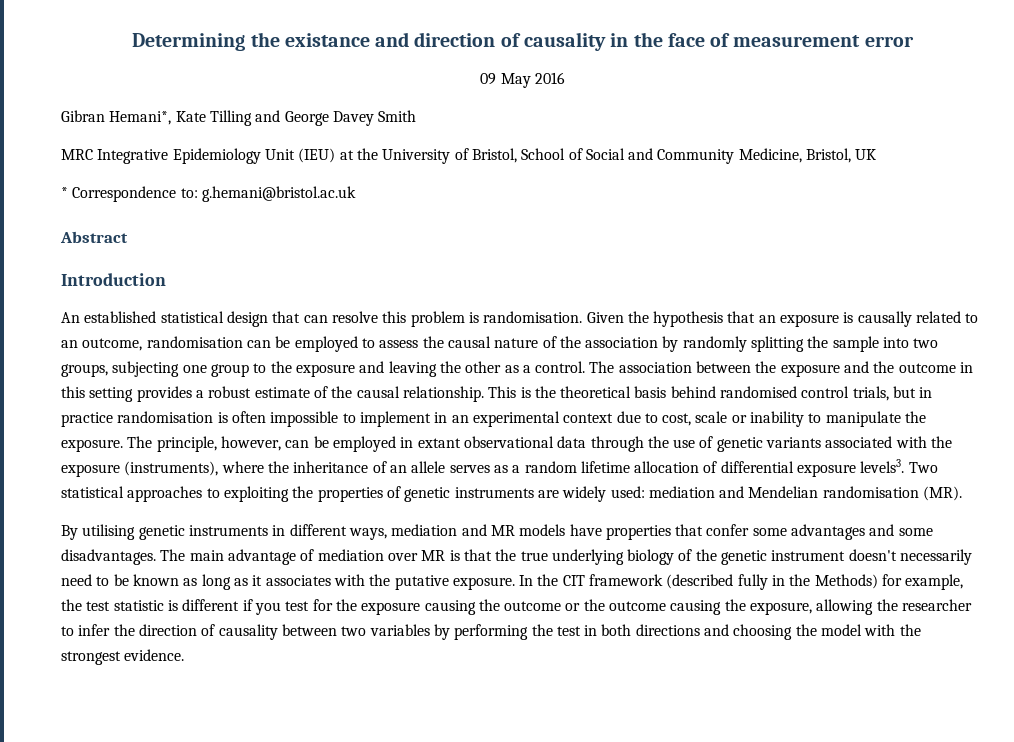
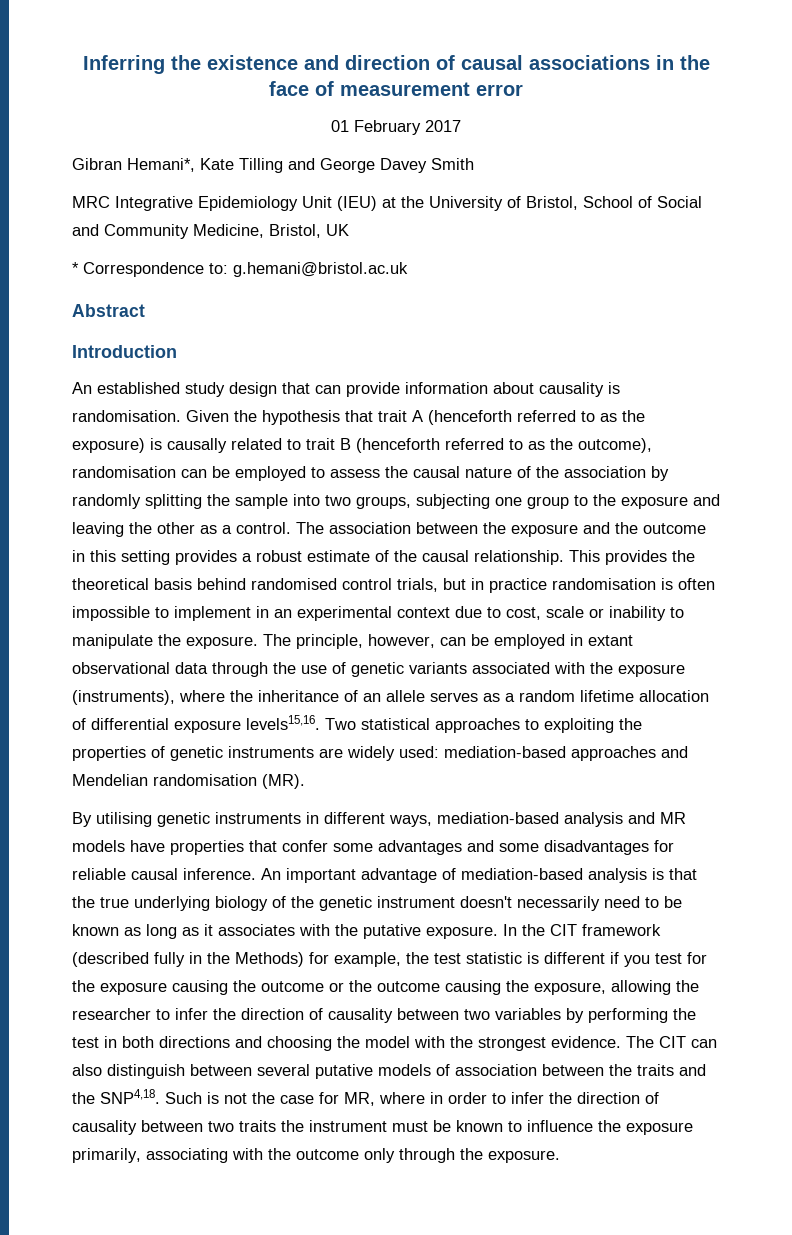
[132,32,370,51] Determining the existance -> [82,55,298,74] Inferring the existence
[524,32,606,51] causality -> [460,55,650,70] causal associations
[480,72,565,88] 09 May 2016 -> [331,120,461,135] 01 February 2017
[160,311,224,323] statistical -> [185,382,225,397] study
[331,311,465,327] resolve this problem -> [346,382,604,397] provide information about causality
[758,311,979,327] [61,338,143,351] an exposure is causally related to an outcome, -> [378,410,645,425] [72,438,652,453] trait A (henceforth referred to as the exposure) is causally related to trait B (henceforth referred to as the outcome),
[520,387,531,398] is -> [605,550,667,565] provides
[860,459,905,473] levels3. -> [246,715,320,730] levels15,16.
[648,486,715,498] mediation -> [444,746,656,761] mediation-based approaches
[391,524,458,536] mediation -> [437,812,623,827] mediation-based analysis
[61,549,446,565] disadvantages. The main advantage of mediation over MR -> [544,840,674,855] [72,868,647,883] disadvantages for reliable causal inference. An important advantage of mediation-based analysis
(185, 655) none -> [626,1036,717,1048] [72,1064,706,1079] [72,1089,659,1106] [72,1120,693,1135] [72,1148,560,1163] The CIT can also distinguish between several putative models of association between the traits and the SNP4,18. Such is not the case for MR, where in order to infer the direction of causality between two traits the instrument must be known to influence the exposure primarily, associating with the outcome only through the exposure.

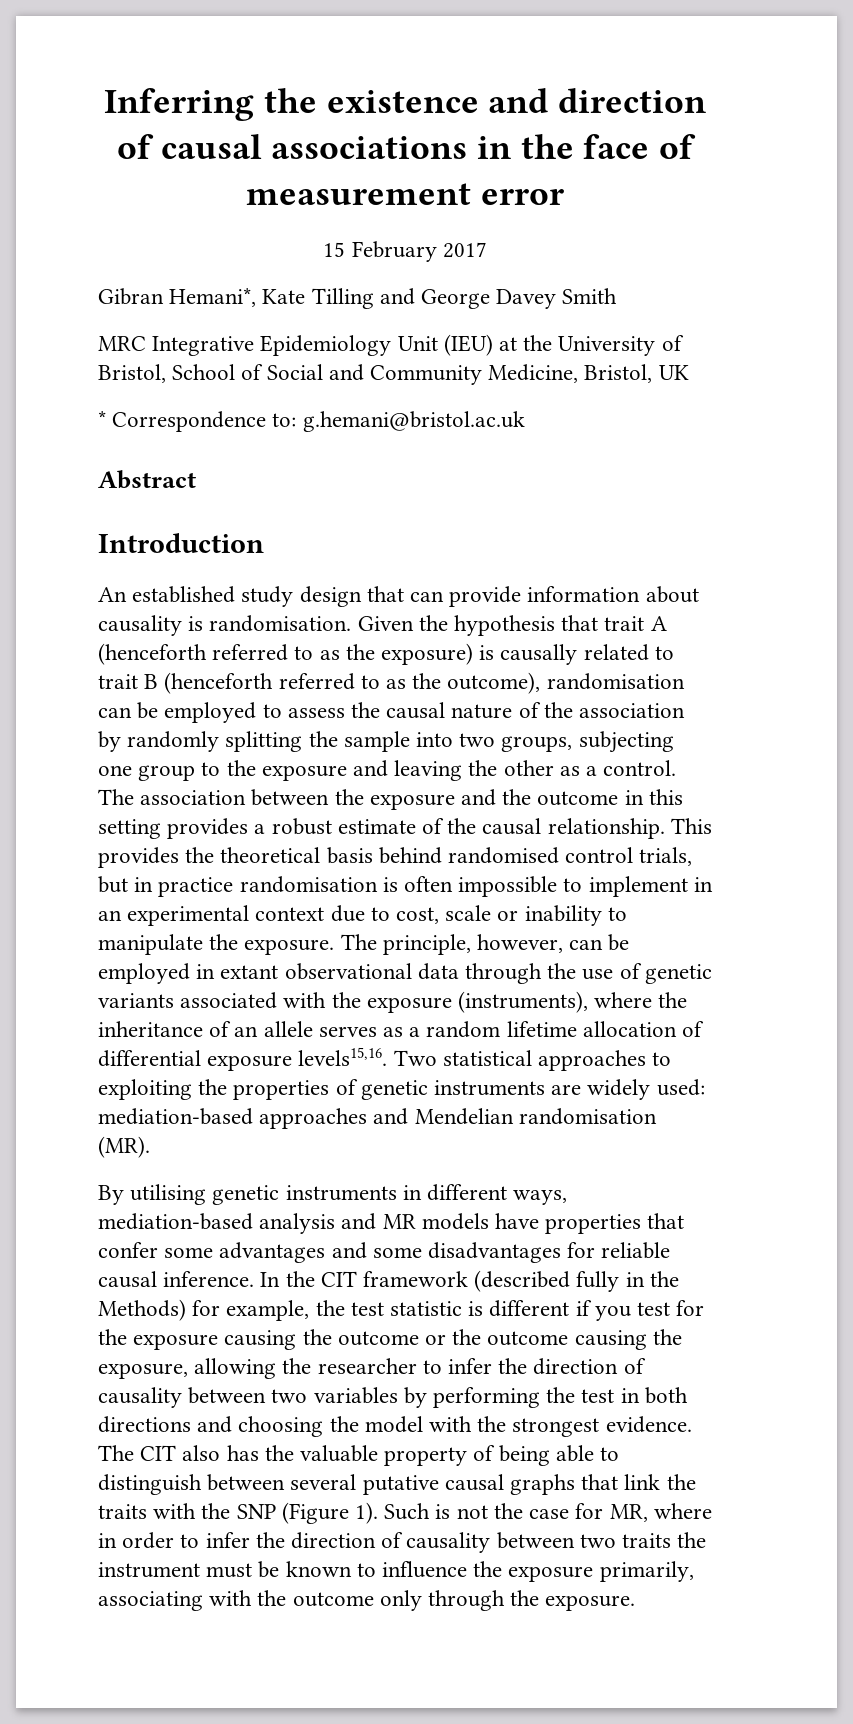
[331,120,349,132] 01 -> [323,242,346,257] 15
[261,868,697,883] [72,896,682,911] [72,924,498,939] An important advantage of mediation-based analysis is that the true underlying biology of the genetic instrument doesn't necessarily need to be known as long as it associates with the putative exposure. -> (255, 1279) none
[691,1039,717,1048] [72,1064,706,1079] [72,1089,160,1104] can also distinguish between several putative models of association between the traits and the SNP4,18. -> [182,1445,620,1466] [98,1474,696,1495] [98,1502,379,1524] also has the valuable property of being able to distinguish between several putative causal graphs that link the traits with the SNP (Figure 1).

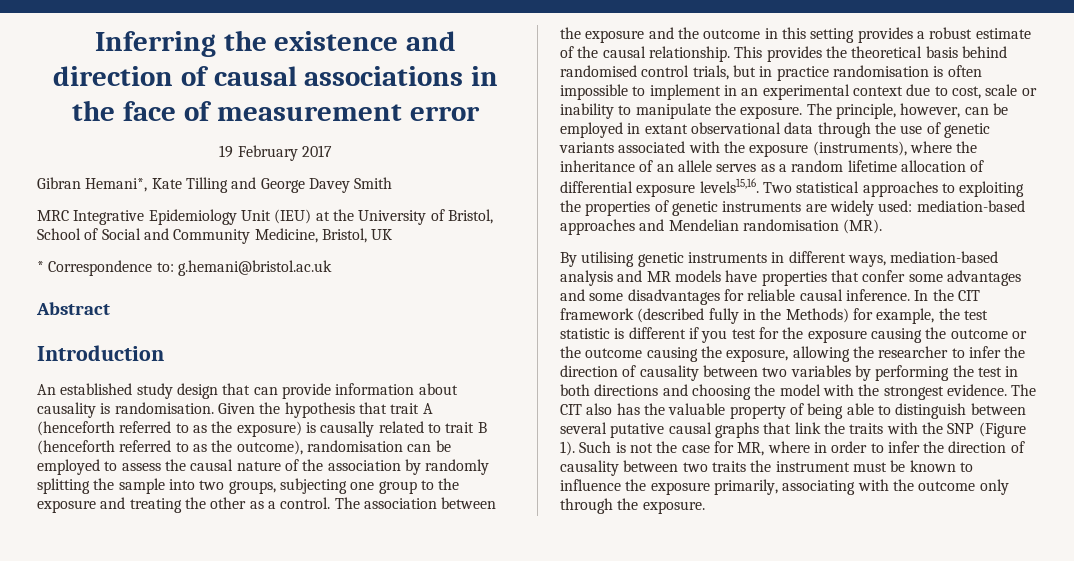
[323,242,346,257] 15 -> [219,145,234,158] 19
[394,760,463,781] leaving -> [129,498,182,513] treating

